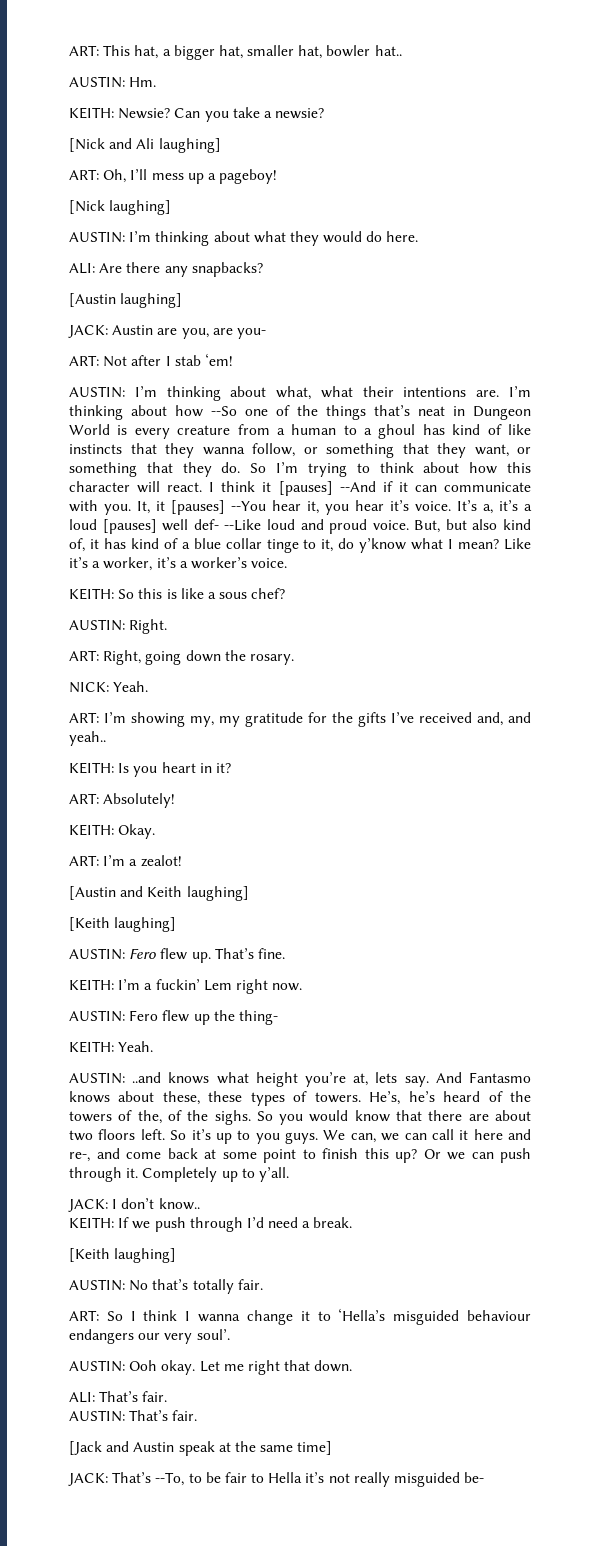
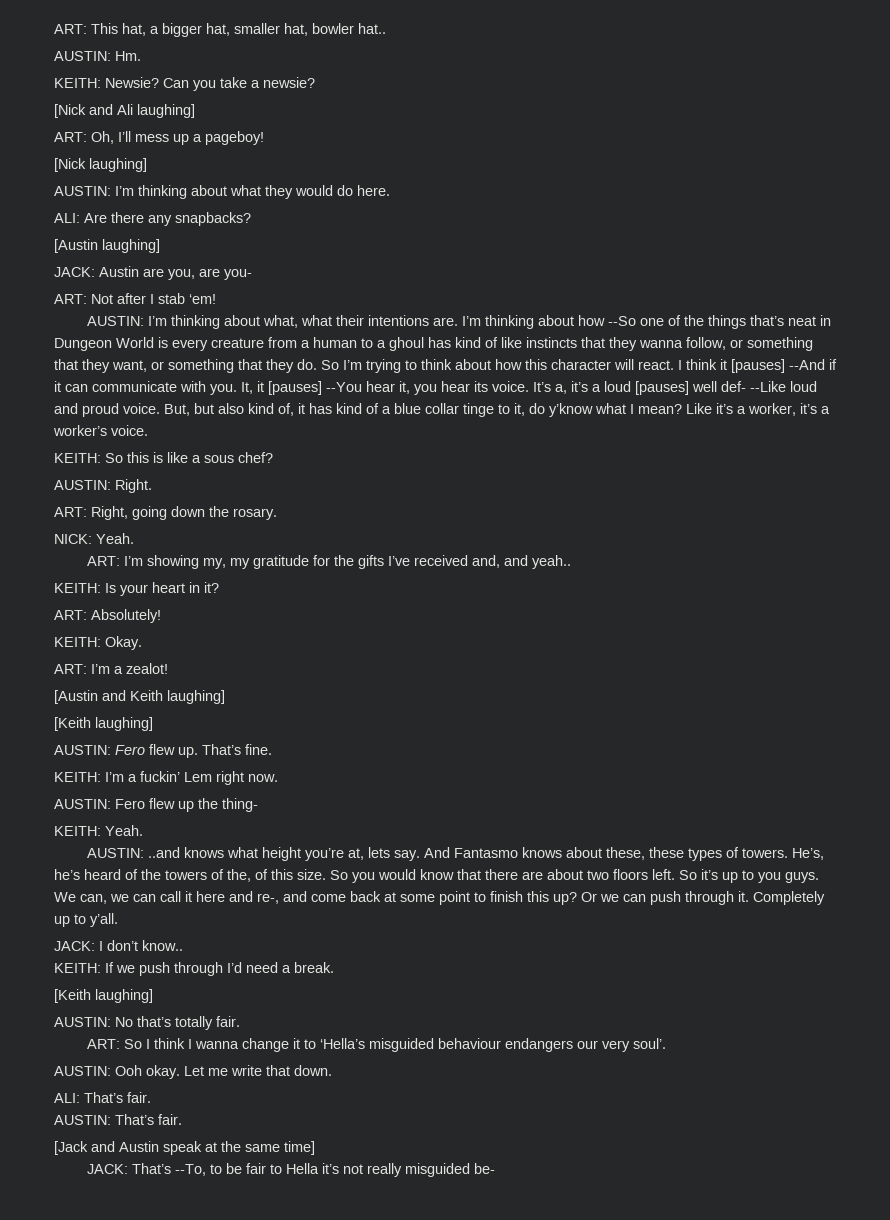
[390,500,409,511] it’s -> [474,381,488,392] its
[133,766,158,777] you -> [120,584,148,596] your
[187,1110,251,1125] the sighs. -> [271,869,326,880] this size.
[247,1360,280,1375] right -> [231,1065,262,1076] write

